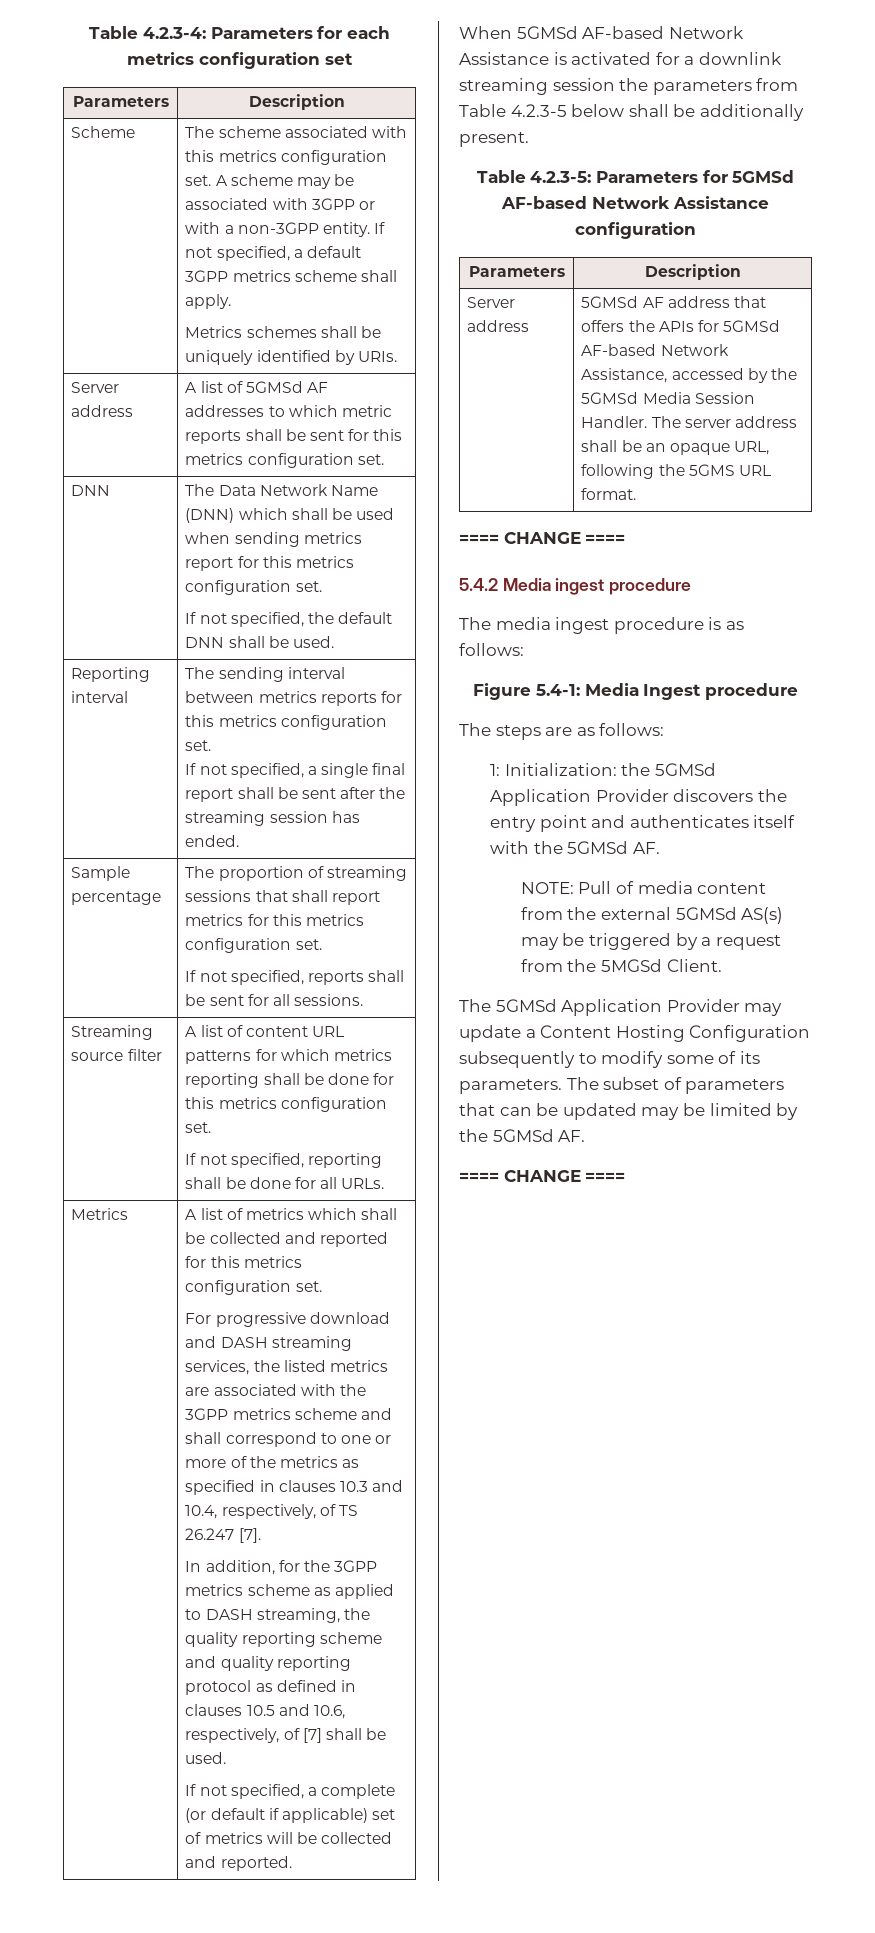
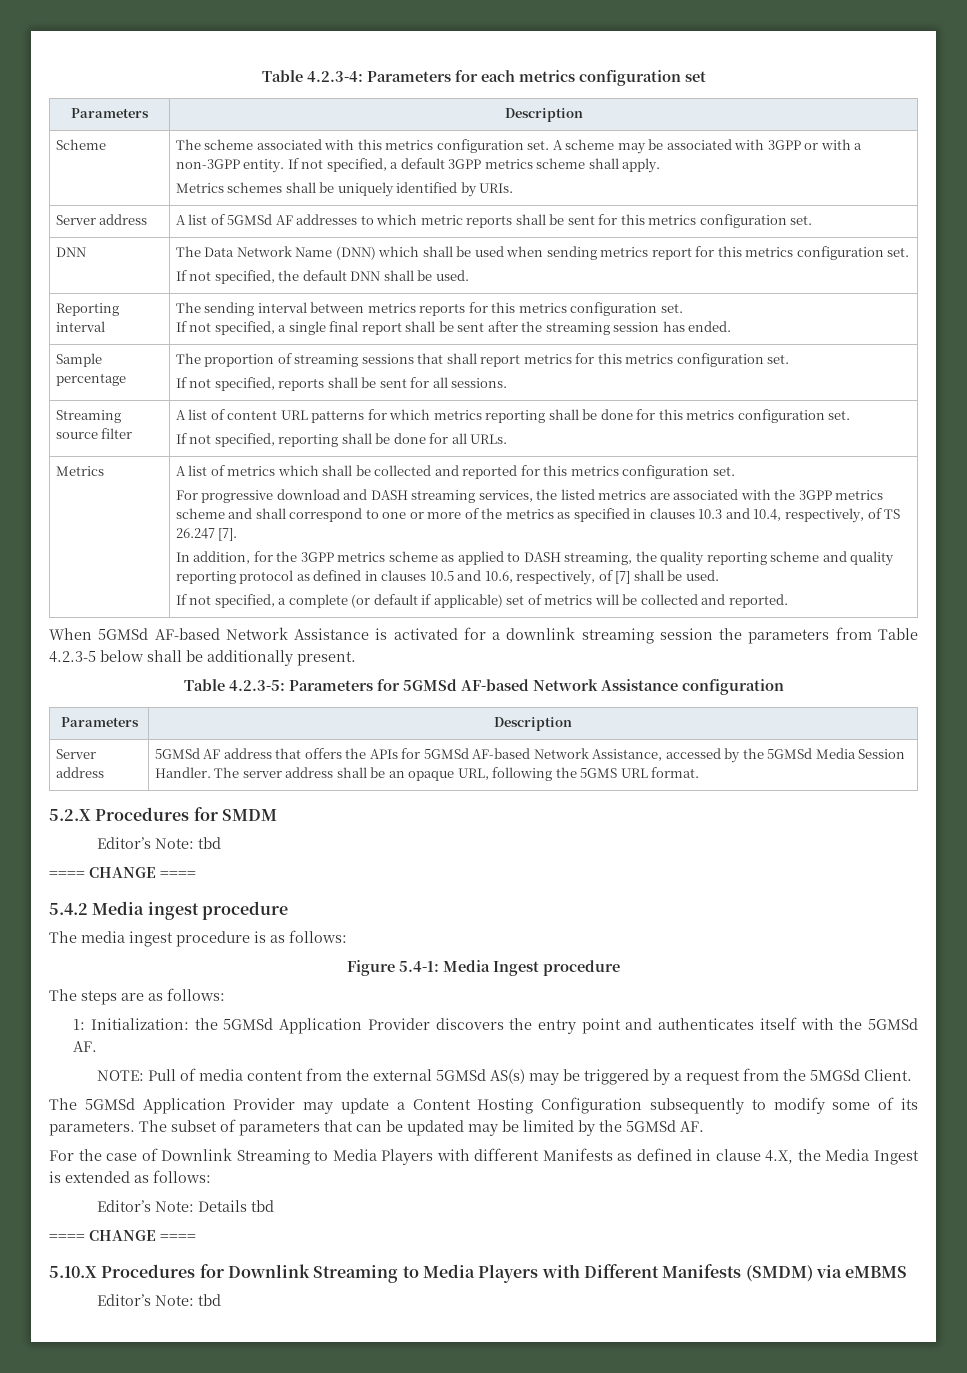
(637, 494) none -> [49,807,277,821] [97,837,222,849] // 5.2.X Procedures for SMDM // Editor’s Note: tbd
[459,1170,626,1182] ==== CHANGE ==== -> [49,1148,919,1165] [49,1170,211,1183] [97,1200,275,1212] [49,1230,196,1241] [49,1264,908,1283] [97,1294,222,1306] For the case of Downlink Streaming to Media Players with different Manifests as defined in clause 4.X, the Media Ingest is extended as follows: // Editor’s Note: Details tbd // ==== CHANGE ==== // 5.10.X Procedures for Downlink Streaming to Media Players with Different Manifests (SMDM) via eMBMS // Editor’s Note: tbd

